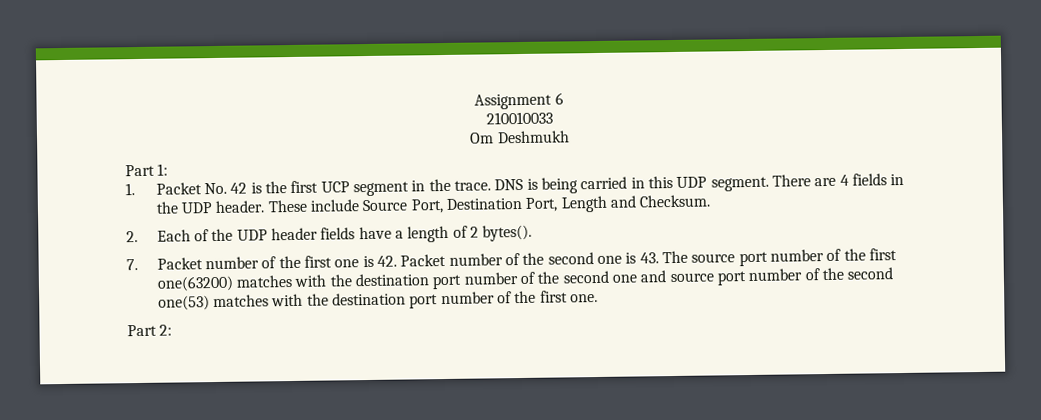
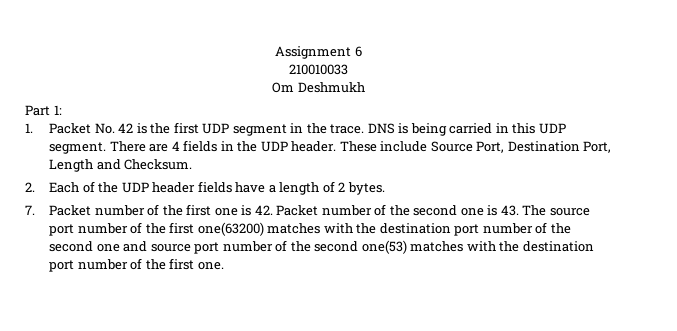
[320,181,350,193] UCP -> [202,123,230,134] UDP
[482,224,533,242] bytes(). -> [347,182,385,195] bytes.
[127,324,173,337] // Part 2: -> (224, 266) none

